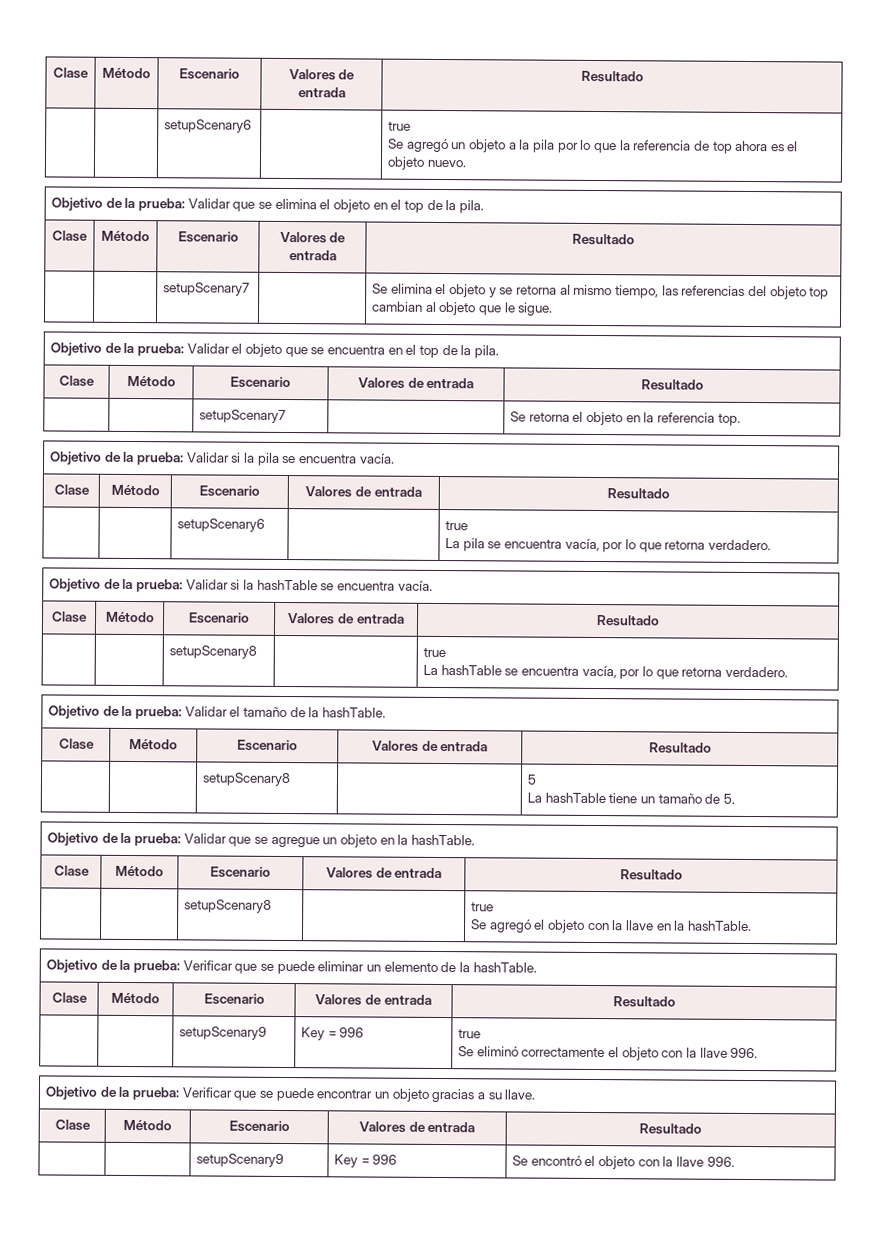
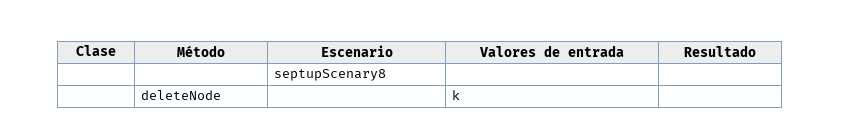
[53,67,89,79] [102,67,151,79] [179,68,240,80] [288,69,356,81] [297,87,346,98] [580,70,644,83] [164,119,253,133] [388,121,412,131] [388,138,799,154] [387,156,466,170] [51,197,484,214] [52,230,88,242] [101,230,150,242] [177,231,239,243] [279,231,347,244] [288,250,337,261] [572,233,635,246] [163,282,251,296] [372,283,830,300] [372,301,554,316] [50,342,499,359] [59,375,95,387] [126,375,176,387] [230,376,291,389] [357,377,475,389] [640,379,704,391] [199,409,287,423] [510,411,741,426] [50,451,395,466] [53,484,90,496] [110,484,160,496] [199,485,260,497] [305,486,422,498] [607,488,670,500] [177,518,266,532] [445,521,469,531] [445,538,771,553] [49,578,433,593] [51,611,88,623] [105,611,155,623] [188,612,250,624] [287,613,405,625] [596,615,660,627] [169,645,258,659] [423,647,447,658] [423,664,788,680] [48,705,386,720] [58,738,95,750] [129,738,178,750] [237,739,298,752] [371,740,489,752] [648,742,712,754] [202,772,292,787] [527,774,538,785] [527,792,736,804] [47,832,475,848] [53,865,90,877] [115,865,164,877] [210,866,271,878] [325,867,443,879] [619,869,683,881] [184,899,273,913] [471,902,495,912] [471,919,752,933] [46,959,537,975] [51,992,88,1004] [111,992,160,1004] [203,993,265,1005] [315,994,432,1006] [612,996,676,1008] [179,1026,268,1040] [301,1027,365,1041] [458,1029,482,1039] [458,1046,759,1061] [45,1086,536,1103] [54,1119,91,1131] [123,1119,172,1131] [228,1120,290,1133] [358,1121,476,1133] [639,1123,702,1135] [196,1153,285,1168] [334,1154,398,1168] [512,1155,735,1170] Clase | Método | Escenario | Valores de entrada | Resultado // | | setupScenary6 | | true // Se agregó un objeto a la pila por lo que la referencia de top ahora es el objeto nuevo. // Objetivo de la prueba: Validar que se elimina el objeto en el top de la pila. // Clase | Método | Escenario | Valores de entrada | Resultado // | | setupScenary7 | | Se elimina el objeto y se retorna al mismo tiempo, las referencias del objeto top cambian al objeto que le sigue. // Objetivo de la prueba: Validar el objeto que se encuentra en el top de la pila. // Clase | Método | Escenario | Valores de entrada | Resultado // | | setupScenary7 | | Se retorna el objeto en la referencia top. // Objetivo de la prueba: Validar si la pila se encuentra vacía. // Clase | Método | Escenario | Valores de entrada | Resultado // | | setupScenary6 | | true // La pila se encuentra vacía, por lo que retorna verdadero. // Objetivo de la prueba: Validar si la hashTable se encuentra vacía. // Clase | Método | Escenario | Valores de entrada | Resultado // | | setupScenary8 | | true // La hashTable se encuentra vacía, por lo que retorna verdadero. // Objetivo de la prueba: Validar el tamaño de la hashTable. // Clase | Método | Escenario | Valores de entrada | Resultado // | | setupScenary8 | | 5 // La hashTable tiene un tamaño de 5. // Objetivo de la prueba: Validar que se agregue un objeto en la hashTable. // Clase | Método | Escenario | Valores de entrada | Resultado // | | setupScenary8 | | true // Se agregó el objeto con la llave en la hashTable. // Objetivo de la prueba: Verificar que se puede eliminar un elemento de la hashTable. // Clase | Método | Escenario | Valores de entrada | Resultado // | | setupScenary9 | Key = 996 | true // Se eliminó correctamente el objeto con la llave 996. // Objetivo de la prueba: Verificar que se puede encontrar un objeto gracias a su llave. // Clase | Método | Escenario | Valores de entrada | Resultado // | | setupScenary9 | Key = 996 | Se encontró el objeto con la llave 996. -> [76,45,116,56] [177,45,225,57] [320,45,393,57] [480,45,624,57] [684,45,756,57] [273,69,386,81] [140,90,221,100] [451,90,460,100] Clase | Método | Escenario | Valores de entrada | Resultado // | | septupScenary8 | | // | deleteNode | | k |

